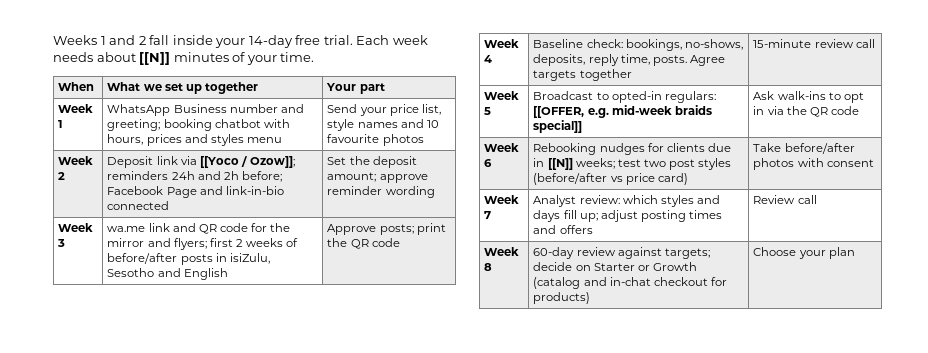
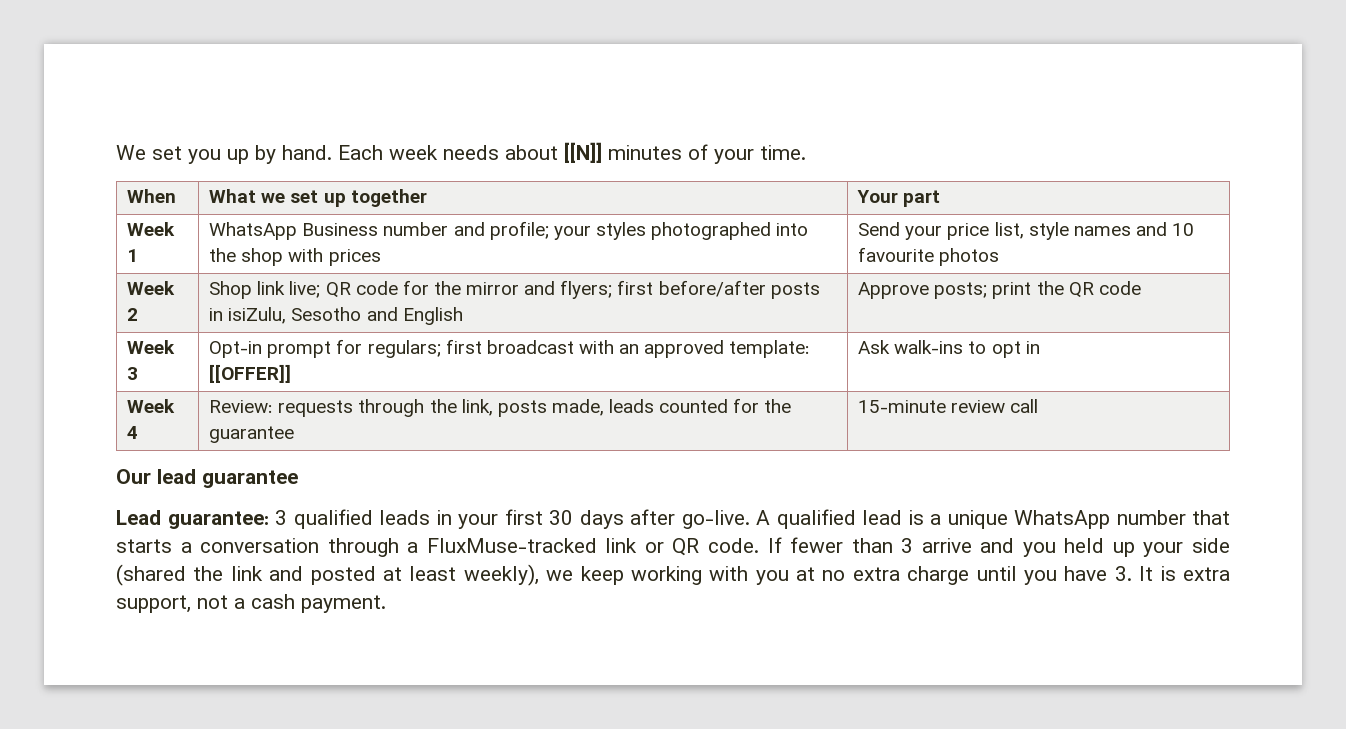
[53,35,353,48] Weeks 1 and 2 fall inside your 14-day free trial. -> [116,145,332,164] We set you up by hand.
[107,119,290,131] [107,134,282,146] greeting; booking chatbot with hours, prices and styles menu -> [489,221,809,240] [209,248,381,266] profile; your styles photographed into the shop with prices
[107,156,296,168] [107,171,282,182] [107,186,284,198] [107,201,170,210] [327,156,417,168] [327,172,428,183] [327,186,435,198] [58,223,94,232] [57,239,66,247] [107,223,196,232] Deposit link via [[Yoco / Ozow]]; reminders 24h and 2h before; Facebook Page and link-in-bio connected | Set the deposit amount; approve reminder wording // Week 3 | wa.me link and -> [209,281,321,299] Shop link live;
[235,238,299,247] 2 weeks of -> (654, 287) none
[484,55,493,63] [533,39,743,51] [533,54,725,66] [533,69,632,81] [753,39,875,48] [484,91,520,100] [484,107,492,115] [533,91,716,103] [533,105,712,118] [533,120,583,133] 4 | Baseline check: bookings, no-shows, deposits, reply time, posts. Agree targets together | 15-minute review call // Week 5 | Broadcast to opted-in regulars: [[OFFER, e.g. mid-week braids special]] -> [127,367,139,380] [209,339,811,358] [209,364,292,383] 3 | Opt-in prompt for regulars; first broadcast with an approved template: [[OFFER]]
[767,106,859,117] [484,143,520,152] [484,159,493,167] [533,143,731,155] [533,158,732,170] [533,173,688,185] [753,143,855,154] [753,158,874,170] [484,195,520,204] [484,211,492,219] [533,195,720,207] [533,210,723,222] [533,225,593,234] [753,195,817,204] [484,247,520,256] [484,263,493,271] [533,247,710,259] [533,262,697,271] [533,277,727,289] [533,292,591,304] [753,247,855,259] via the QR code // Week 6 | Rebooking nudges for clients due in [[N]] weeks; test two post styles (before/after vs price card) | Take before/after photos with consent // Week 7 | Analyst review: which styles and days fill up; adjust posting times and offers | Review call // Week 8 | 60-day review against targets; decide on Starter or Growth (catalog and in-chat checkout for products) | Choose your plan -> [127,399,176,413] [127,426,139,439] [209,398,792,417] [209,426,295,443] [858,399,1039,413] [116,469,298,488] [116,509,1230,529] [116,537,1230,557] [116,564,1230,586] [116,594,386,613] // Week 4 | Review: requests through the link, posts made, leads counted for the guarantee | 15-minute review call // Our lead guarantee // Lead guarantee: 3 qualified leads in your first 30 days after go-live. A qualified lead is a unique WhatsApp number that starts a conversation through a FluxMuse-tracked link or QR code. If fewer than 3 arrive and you held up your side (shared the link and posted at least weekly), we keep working with you at no extra charge until you have 3. It is extra support, not a cash payment.

